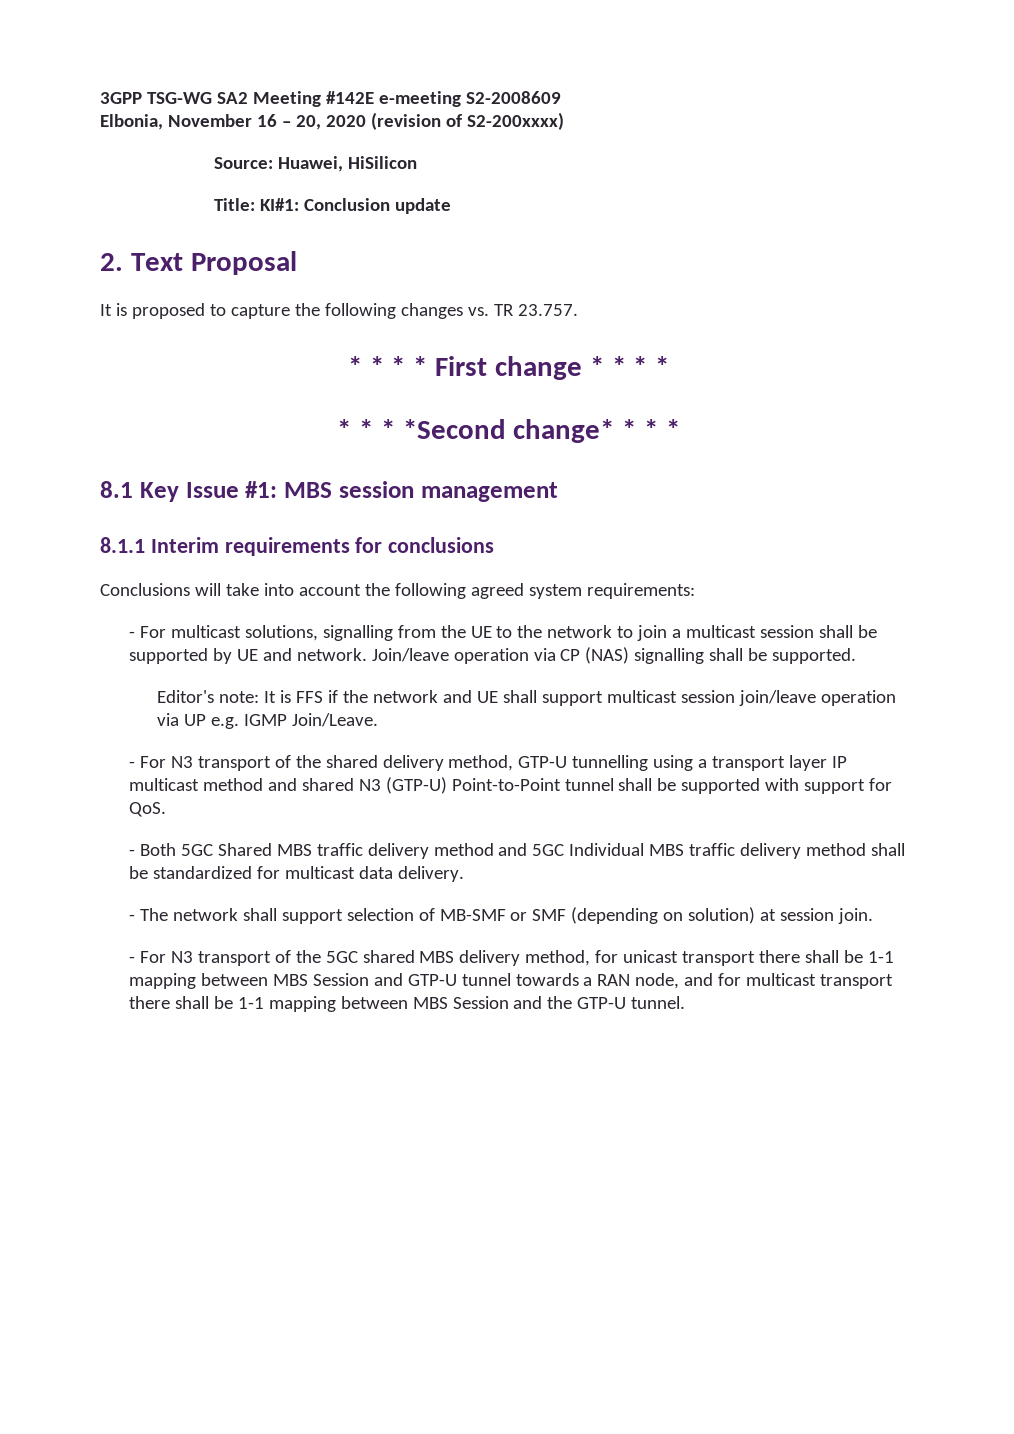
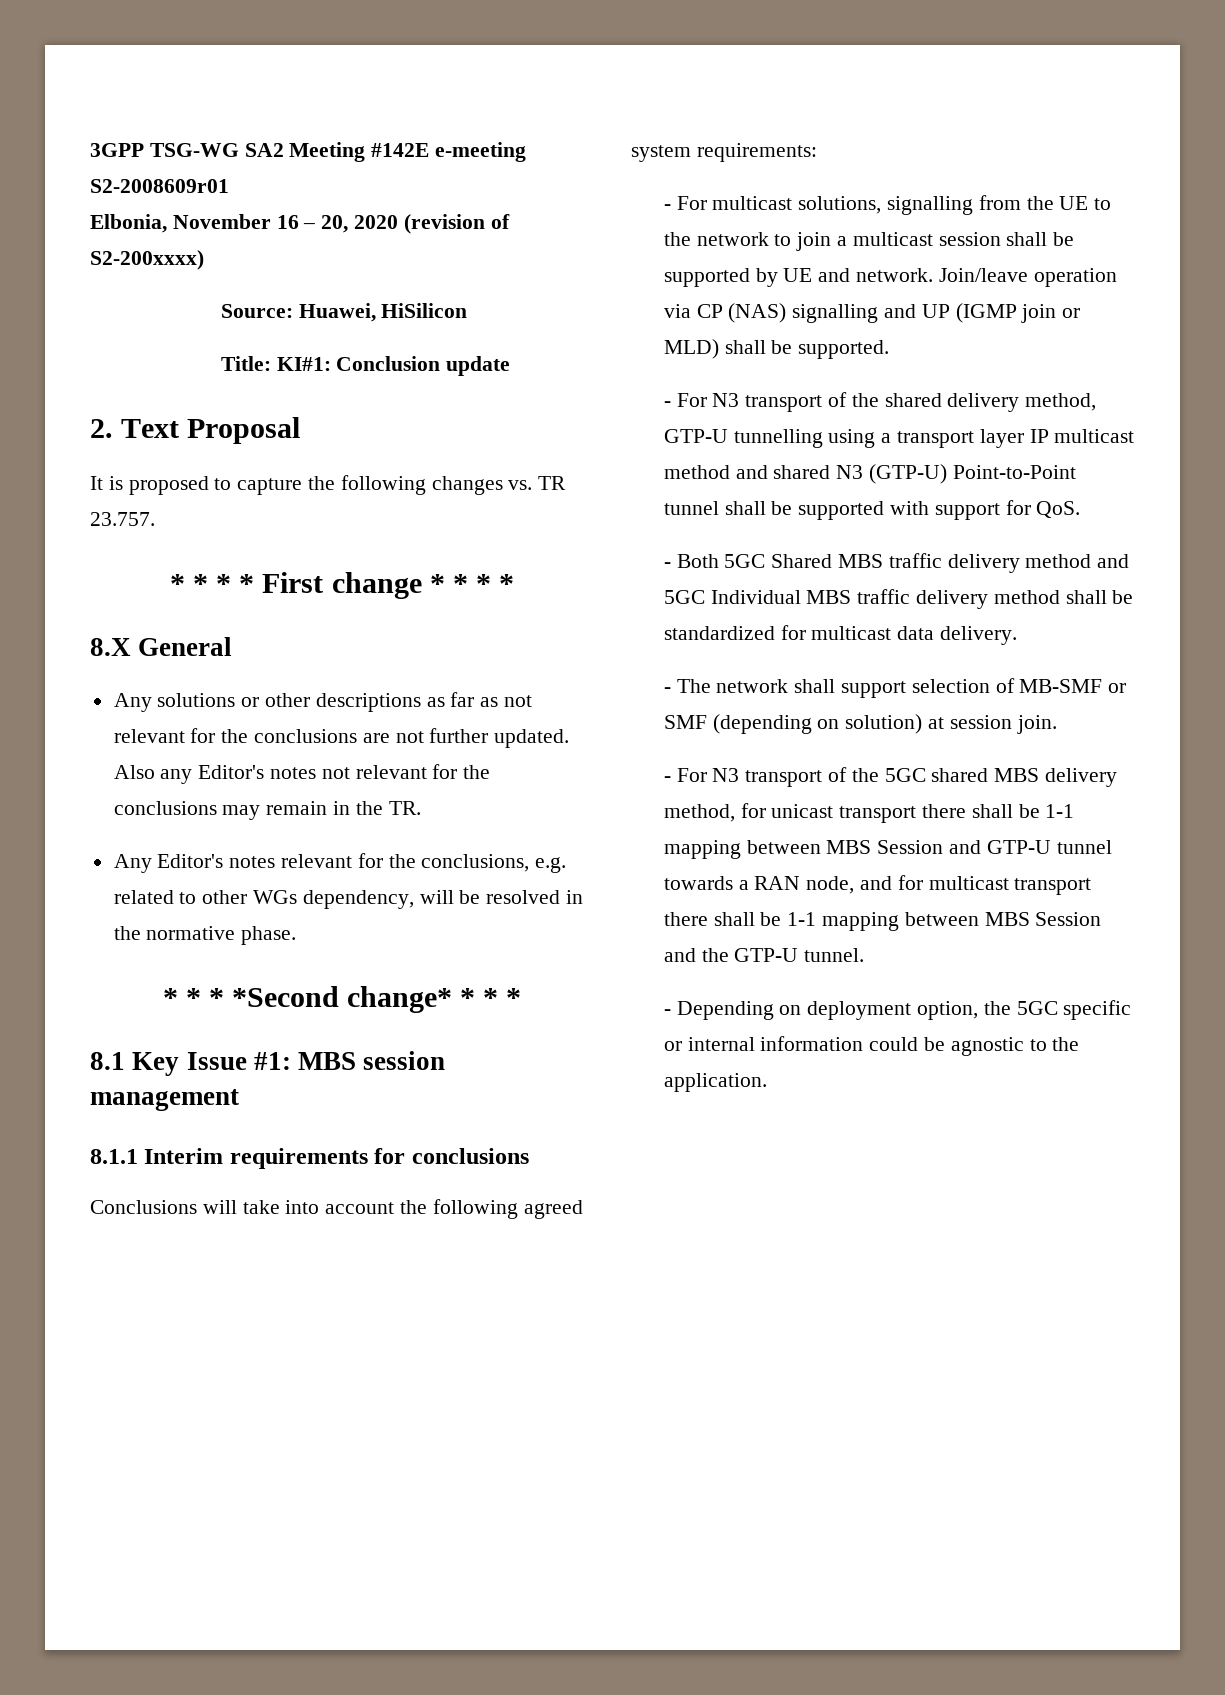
[465,91,561,104] S2-2008609 -> [90,179,229,193] S2-2008609r01
(670, 366) none -> [90,637,233,656] [113,692,533,712] [113,728,570,748] [113,764,491,784] [113,801,421,820] [113,853,567,873] [113,890,584,909] [113,926,297,945] // 8.X General // Any solutions or other descriptions as far as not relevant for the conclusions are not further updated. Also any Editor's notes not relevant for the conclusions may remain in the TR. // Any Editor's notes relevant for the conclusions, e.g. related to other WGs dependency, will be resolved in the normative phase.
[709,648,857,664] [157,690,896,706] [157,713,379,729] shall be supported. // Editor's note: It is FFS if the network and UE shall support multicast session join/leave operation via UP e.g. IGMP Join/Leave. -> [883,303,1081,323] [663,339,890,359] and UP (IGMP join or MLD) shall be supported.
(686, 1002) none -> [663,1000,1132,1020] [663,1036,1080,1056] [663,1073,767,1092] // - Depending on deployment option, the 5GC specific or internal information could be agnostic to the application.

